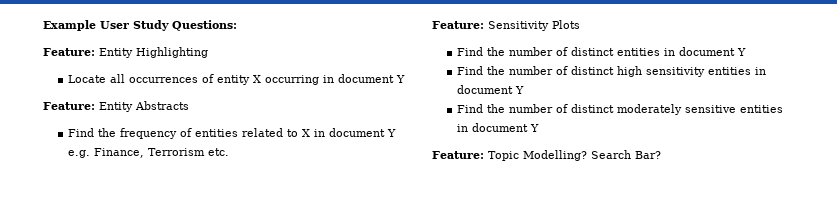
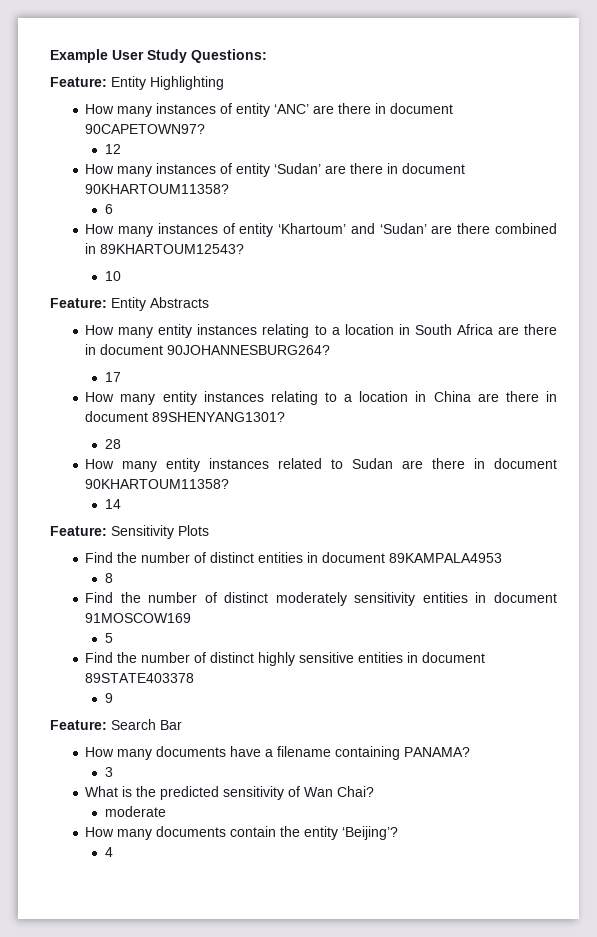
[68,74,406,85] [43,101,189,112] [68,128,397,139] [68,148,230,158] Locate all occurrences of entity X occurring in document Y // Feature: Entity Abstracts // Find the frequency of entities related to X in document Y e.g. Finance, Terrorism etc. -> [85,103,454,117] [85,124,206,134] [105,144,122,154] [85,163,466,177] [85,184,230,194] [105,204,114,214] [85,223,557,237] [85,243,245,254] [105,271,122,281] [50,297,209,311] [85,324,557,338] [85,344,331,355] [105,372,122,382] [85,391,557,405] [85,411,286,422] [105,439,122,449] [85,458,557,472] [85,479,230,489] [105,499,122,509] How many instances of entity ‘ANC’ are there in document 90CAPETOWN97? // 12 // How many instances of entity ‘Sudan’ are there in document 90KHARTOUM11358? // 6 // How many instances of entity ‘Khartoum’ and ‘Sudan’ are there combined in 89KHARTOUM12543? // 10 // Feature: Entity Abstracts // How many entity instances relating to a location in South Africa are there in document 90JOHANNESBURG264? // 17 // How many entity instances relating to a location in China are there in document 89SHENYANG1301? // 28 // How many entity instances related to Sudan are there in document 90KHARTOUM11358? // 14
[737,48,747,56] [457,66,767,77] [457,85,525,94] Y // Find the number of distinct high sensitivity entities in document Y -> [389,553,503,563] [105,573,114,583] 89KAMPALA4953 // 8
(683, 109) none -> [354,592,558,606] [85,613,192,623] [105,633,114,643] [85,652,296,666] sensitivity entities in document 91MOSCOW169 // 5 // Find the number of distinct highly
[530,124,540,132] [432,150,661,161] Y // Feature: Topic Modelling? Search Bar? -> [85,673,195,683] [105,693,114,703] [50,719,182,730] [85,746,471,760] [105,767,114,777] [85,786,375,800] [105,806,167,817] [85,826,399,840] [105,847,114,857] 89STATE403378 // 9 // Feature: Search Bar // How many documents have a filename containing PANAMA? // 3 // What is the predicted sensitivity of Wan Chai? // moderate // How many documents contain the entity ‘Beijing’? // 4

